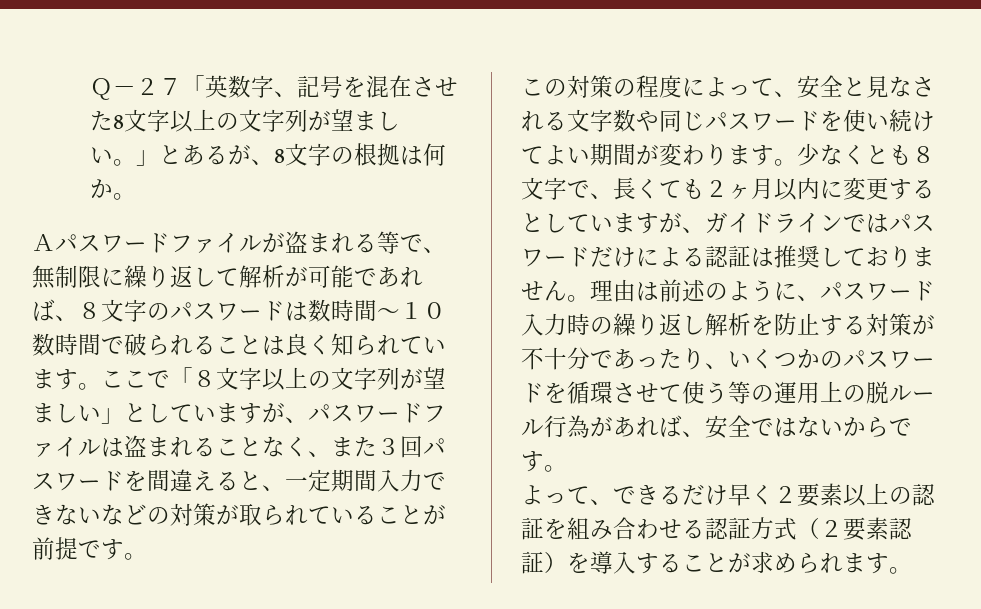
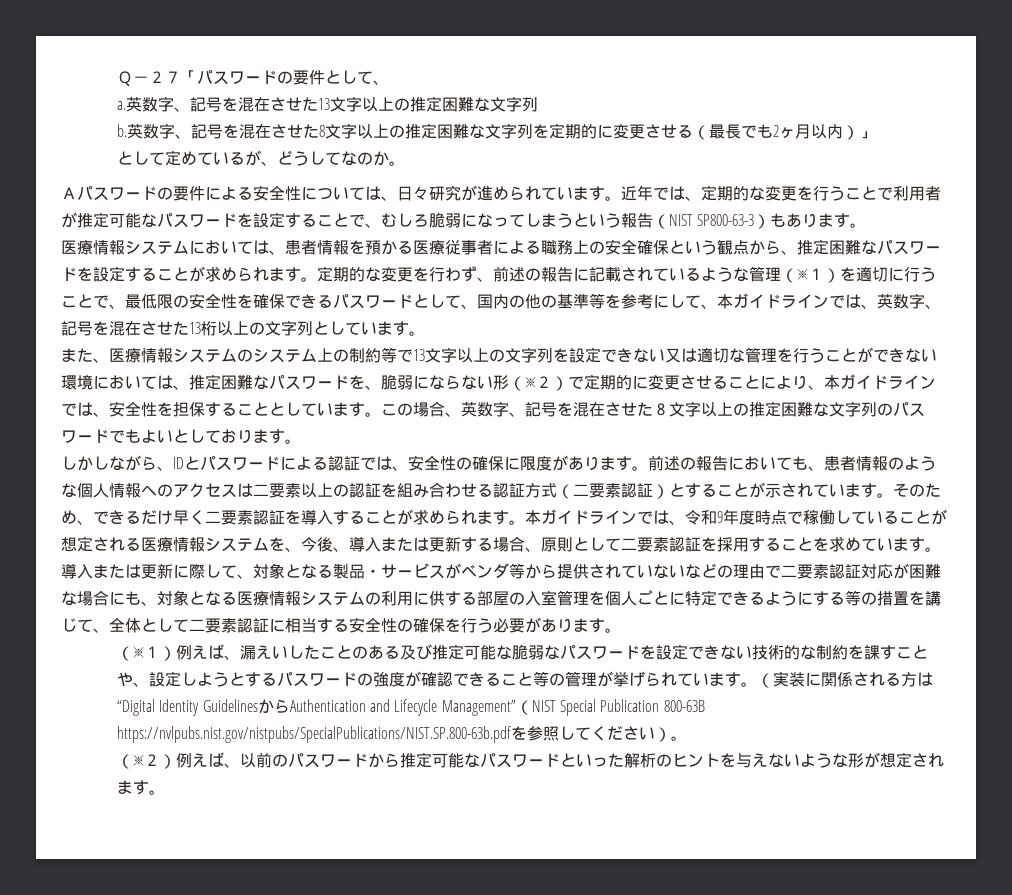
(205, 85) none -> [197,70,390,85] [117,96,539,112] [117,124,128,137] パスワードの要件として、 // a.英数字、記号を混在させた13文字以上の推定困難な文字列 // b.
[238,109,400,132] [89,143,446,166] [89,179,136,200] [32,231,446,254] [32,265,423,289] [32,299,446,322] [32,333,446,356] [32,367,446,391] [32,403,446,424] [32,435,446,458] [32,469,446,492] [32,503,446,526] [32,537,147,560] [521,75,935,99] [521,109,935,132] [521,143,935,166] [521,177,935,201] [521,212,935,234] [521,245,935,268] [521,279,935,302] [521,313,935,336] [521,347,935,370] [521,381,935,404] [521,415,912,439] [521,451,567,472] [521,484,797,506] 文字列が望ましい。」とあるが、8文字の根拠は何か。 // Ａパスワードファイルが盗まれる等で、無制限に繰り返して解析が可能であれば、８文字のパスワードは数時間～１０数時間で破られることは良く知られています。ここで「８文字以上の文字列が望ましい」としていますが、パスワードファイルは盗まれることなく、また３回パスワードを間違えると、一定期間入力できないなどの対策が取られていることが前提です。 // この対策の程度によって、安全と見なされる文字数や同じパスワードを使い続けてよい期間が変わります。少なくとも８文字で、長くても２ヶ月以内に変更するとしていますが、ガイドラインではパスワードだけによる認証は推奨しておりません。理由は前述のように、パスワード入力時の繰り返し解析を防止する対策が不十分であったり、いくつかのパスワードを循環させて使う等の運用上の脱ルール行為があれば、安全ではないからです。 // よって、できるだけ早く２ -> [405,123,876,140] [117,150,406,166] [61,185,941,201] [61,212,867,229] [61,239,941,255] [61,266,936,283] [61,293,941,309] [61,320,425,336] [61,347,937,363] [61,374,936,391] [61,401,925,417] [61,429,301,444] [61,455,936,471] [61,483,269,498] 推定困難な文字列を定期的に変更させる（最長でも2ヶ月以内）」 // として定めているが、どうしてなのか。 // Ａパスワードの要件による安全性については、日々研究が進められています。近年では、定期的な変更を行うことで利用者が推定可能なパスワードを設定することで、むしろ脆弱になってしまうという報告（NIST SP800-63-3）もあります。 // 医療情報システムにおいては、患者情報を預かる医療従事者による職務上の安全確保という観点から、推定困難なパスワードを設定することが求められます。定期的な変更を行わず、前述の報告に記載されているような管理（※１）を適切に行うことで、最低限の安全性を確保できるパスワードとして、国内の他の基準等を参考にして、本ガイドラインでは、英数字、記号を混在させた13桁以上の文字列としています。 // また、医療情報システムのシステム上の制約等で13文字以上の文字列を設定できない又は適切な管理を行うことができない環境においては、推定困難なパスワードを、脆弱にならない形（※２）で定期的に変更させることにより、本ガイドラインでは、安全性を担保することとしています。この場合、英数字、記号を混在させた８文字以上の推定困難な文字列のパスワードでもよいとしております。 // しかしながら、IDとパスワードによる認証では、安全性の確保に限度があります。前述の報告においても、患者情報のような個人情報へのアクセスは二
[820,520,843,537] ２ -> [573,484,589,496] 二
(567, 562) none -> [669,482,941,498] [61,510,285,525] とすることが示されています。そのため、できるだけ早く二要素認証
(912, 570) none -> [525,509,947,525] [61,536,941,552] [61,563,941,579] [61,590,941,606] [61,617,621,633] [117,644,929,661] [117,671,934,688] [117,699,705,716] [117,726,687,743] [117,752,945,769] [117,780,166,795] 本ガイドラインでは、令和9年度時点で稼働していることが想定される医療情報システムを、今後、導入または更新する場合、原則として二要素認証を採用することを求めています。導入または更新に際して、対象となる製品・サービスがベンダ等から提供されていないなどの理由で二要素認証対応が困難な場合にも、対象となる医療情報システムの利用に供する部屋の入室管理を個人ごとに特定できるようにする等の措置を講じて、全体として二要素認証に相当する安全性の確保を行う必要があります。 // （※１）例えば、漏えいしたことのある及び推定可能な脆弱なパスワードを設定できない技術的な制約を課すことや、設定しようとするパスワードの強度が確認できること等の管理が挙げられています。（実装に関係される方は“Digital Identity GuidelinesからAuthentication and Lifecycle Management”（NIST Special Publication 800-63B https://nvlpubs.nist.gov/nistpubs/SpecialPublications/NIST.SP.800-63b.pdfを参照してください）。 // （※２）例えば、以前のパスワードから推定可能なパスワードといった解析のヒントを与えないような形が想定されます。

